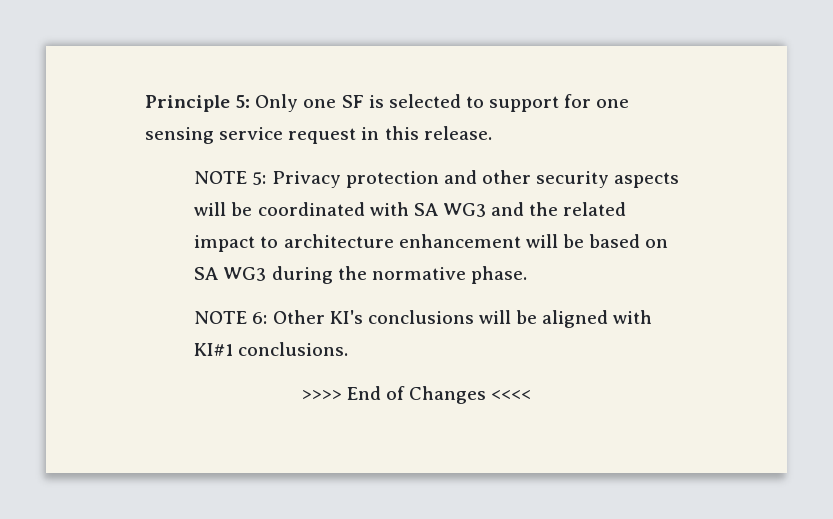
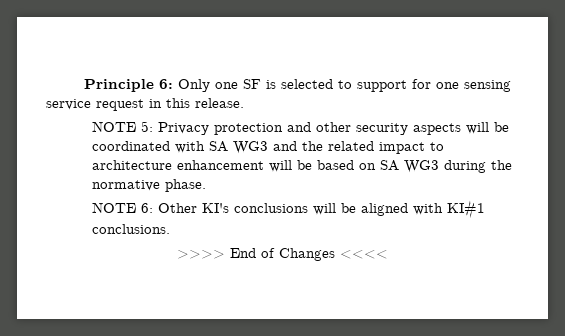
[235,95,251,108] 5: -> [159,79,174,89] 6:

